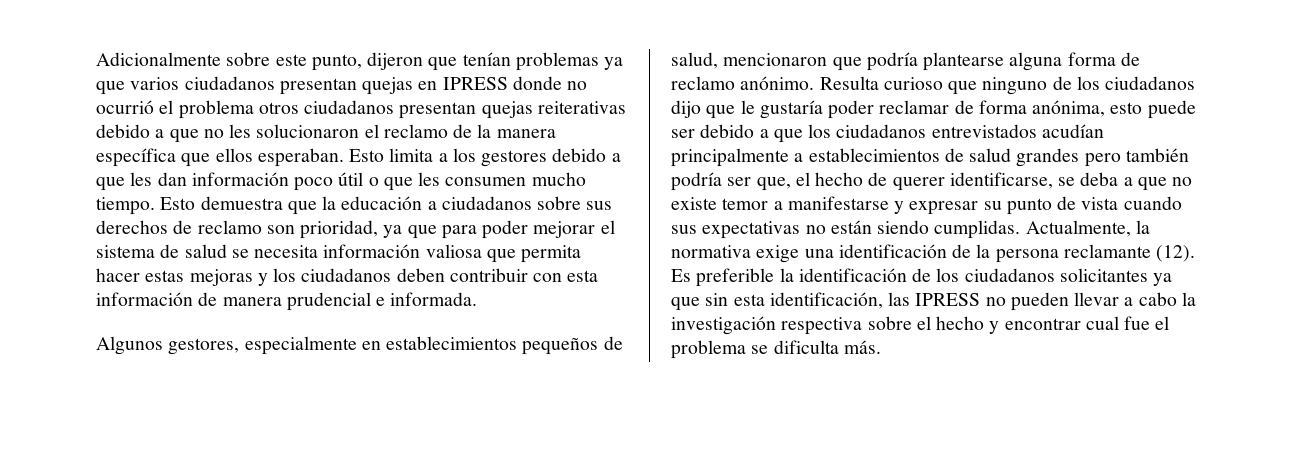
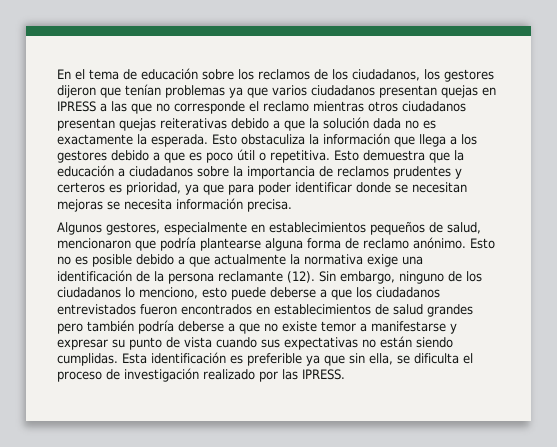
[96,52,362,71] Adicionalmente sobre este punto, -> [57,68,494,82] En el tema de educación sobre los reclamos de los ciudadanos, los gestores
[512,76,588,90] [96,100,254,119] donde no ocurrió el problema -> [100,101,364,114] a las que no corresponde el reclamo mientras
[203,124,556,138] [96,148,434,167] no les solucionaron el reclamo de la manera específica que ellos esperaban. Esto limita -> [309,117,436,129] [57,133,446,147] la solución dada no es exactamente la esperada. Esto obstaculiza la información que llega
[130,172,586,191] [96,197,155,215] les dan información poco útil o que les consumen mucho tiempo. -> [189,149,330,163] es poco útil o repetitiva.
[586,201,613,210] [96,220,295,234] sus derechos de reclamo son -> [233,166,462,179] [57,182,122,193] la importancia de reclamos prudentes y certeros es
[533,220,615,238] [96,244,582,263] [96,268,599,286] [96,292,478,311] mejorar el sistema de salud se necesita información valiosa que permita hacer estas mejoras y los ciudadanos deben contribuir con esta información de manera prudencial e informada. -> [295,182,467,193] [57,198,292,212] identificar donde se necesitan mejoras se necesita información precisa.
[819,76,1196,95] [671,100,1196,119] [671,124,755,138] Resulta curioso que ninguno de los ciudadanos dijo que le gustaría poder reclamar de forma anónima, esto puede ser debido -> [470,238,495,249] [57,254,423,267] [57,270,482,284] [57,287,316,300] Esto no es posible debido a que actualmente la normativa exige una identificación de la persona reclamante (12). Sin embargo, ninguno de los ciudadanos lo menciono, esto puede deberse
[1041,124,1104,138] [671,148,804,167] acudían principalmente a -> [140,304,270,315] fueron encontrados en
[727,172,1119,191] ser que, el hecho de querer identificarse, se deba -> [178,321,224,332] deberse
[1025,220,1150,237] [671,244,1196,263] [671,268,1173,287] [671,292,1196,311] [671,316,1170,335] [671,340,881,359] Actualmente, la normativa exige una identificación de la persona reclamante (12). Es preferible la identificación de los ciudadanos solicitantes ya que sin esta identificación, las IPRESS no pueden llevar a cabo la investigación respectiva sobre el hecho y encontrar cual fue el problema se dificulta más. -> [122,352,473,366] [57,368,345,382] Esta identificación es preferible ya que sin ella, se dificulta el proceso de investigación realizado por las IPRESS.

